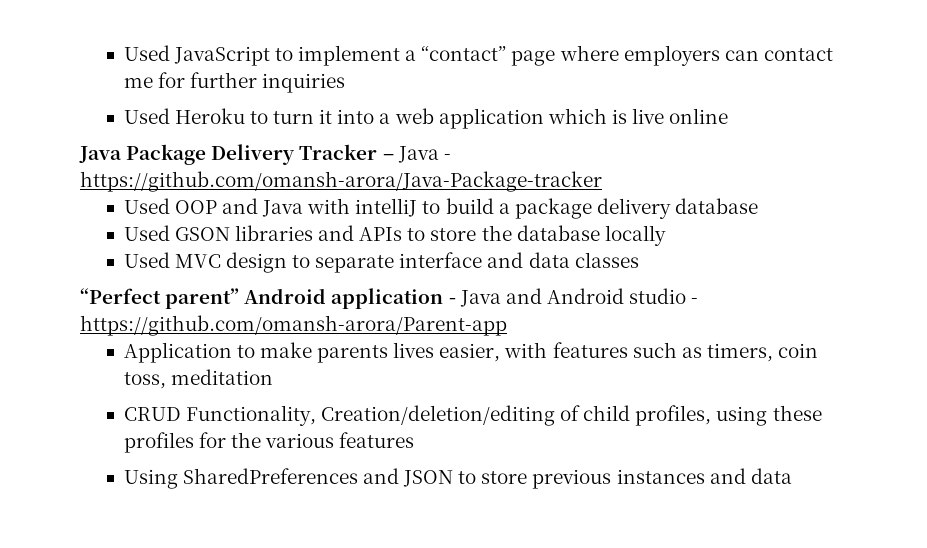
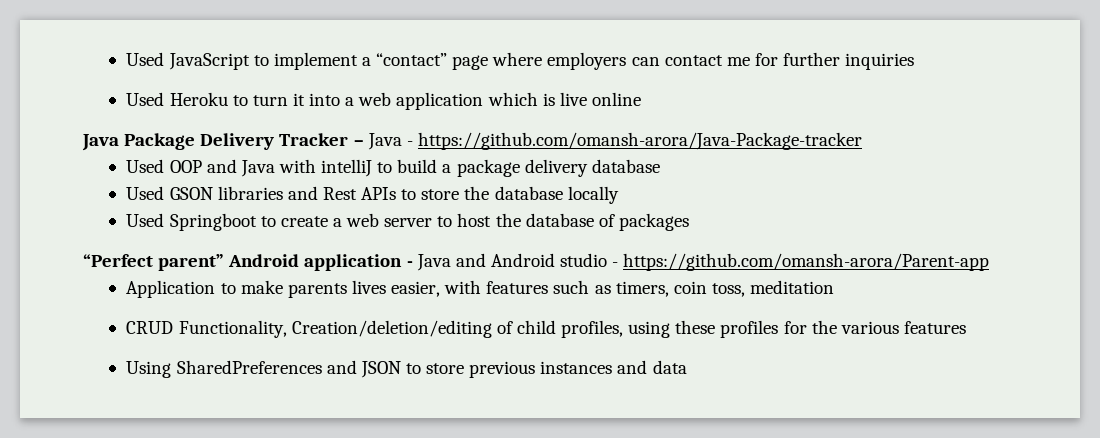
(355, 233) none -> [322,187,357,200] Rest
[174,252,639,273] MVC design to separate interface and data classes -> [169,213,689,231] Springboot to create a web server to host the database of packages

